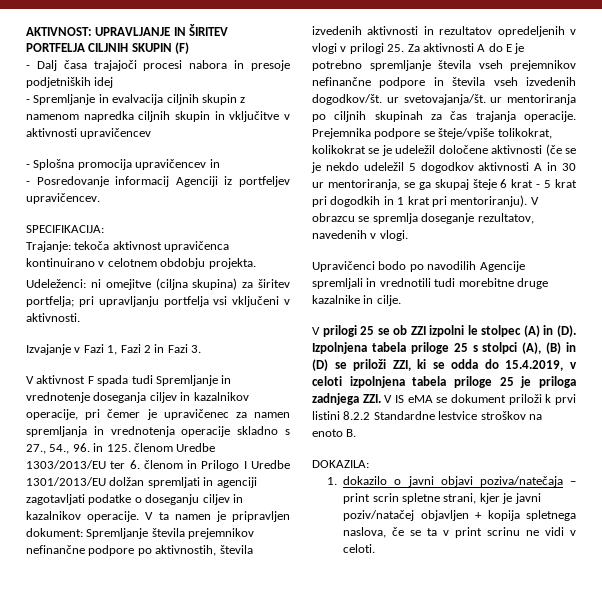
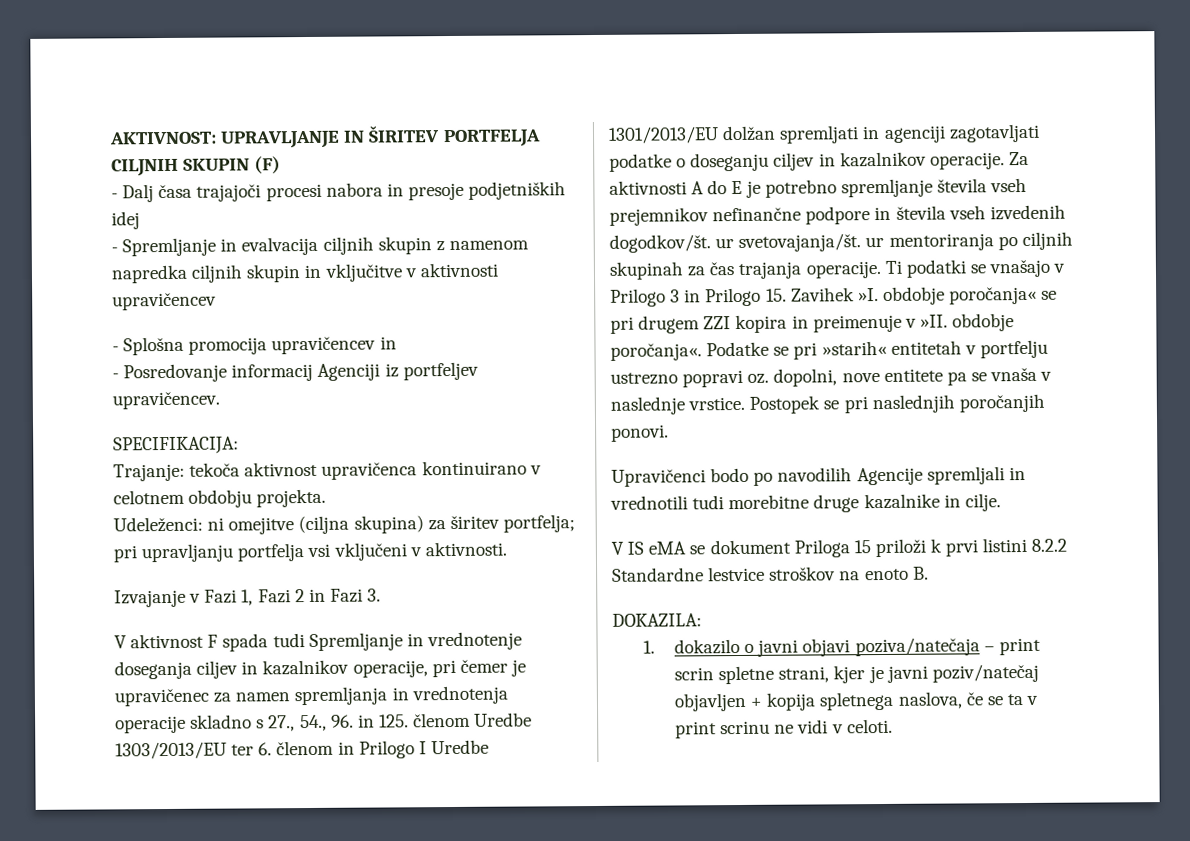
[145,511,290,522] [26,528,255,539] [26,545,253,556] [312,26,576,37] [312,43,405,54] V ta namen je pripravljen dokument: Spremljanje števila prejemnikov nefinančne podpore po aktivnostih, števila izvedenih aktivnosti in rezultatov opredeljenih v vlogi v prilogi 25. -> (1005, 161) none
[312,128,552,139] [312,144,576,156] [311,162,576,173] [312,179,577,190] [312,195,539,207] [312,213,534,224] [312,230,408,241] Prejemnika podpore se šteje/vpiše tolikokrat, kolikokrat se je udeležil določene aktivnosti (če se je nekdo udeležil 5 dogodkov aktivnosti A in 30 ur mentoriranja, se ga skupaj šteje 6 krat - 5 krat pri dogodkih in 1 krat pri mentoriranju). V obrazcu se spremlja doseganje rezultatov, navedenih v vlogi. -> [884,259,1066,278] [610,286,1058,307] [610,313,1015,334] [610,339,1048,361] [610,367,1053,388] [610,393,1045,415] [611,424,669,442] Ti podatki se vnašajo v Prilogo 3 in Prilogo 15. Zavihek »I. obdobje poročanja« se pri drugem ZZI kopira in preimenuje v »II. obdobje poročanja«. Podatke se pri »starih« entitetah v portfelju ustrezno popravi oz. dopolni, nove entitete pa se vnaša v naslednje vrstice. Postopek se pri naslednjih poročanjih ponovi.
[322,325,576,337] [312,342,576,354] [312,359,577,371] [312,376,576,388] [312,393,393,405] prilogi 25 se ob ZZI izpolni le stolpec (A) in (D). Izpolnjena tabela priloge 25 s stolpci (A), (B) in (D) se priloži ZZI, ki se odda do 15.4.2019, v celoti izpolnjena tabela priloge 25 je priloga zadnjega ZZI. V -> (624, 548) none
(506, 398) none -> [793,539,871,558] Priloga 15
[343,510,415,521] poziv/natačej -> [931,663,1039,683] poziv/natečaj

